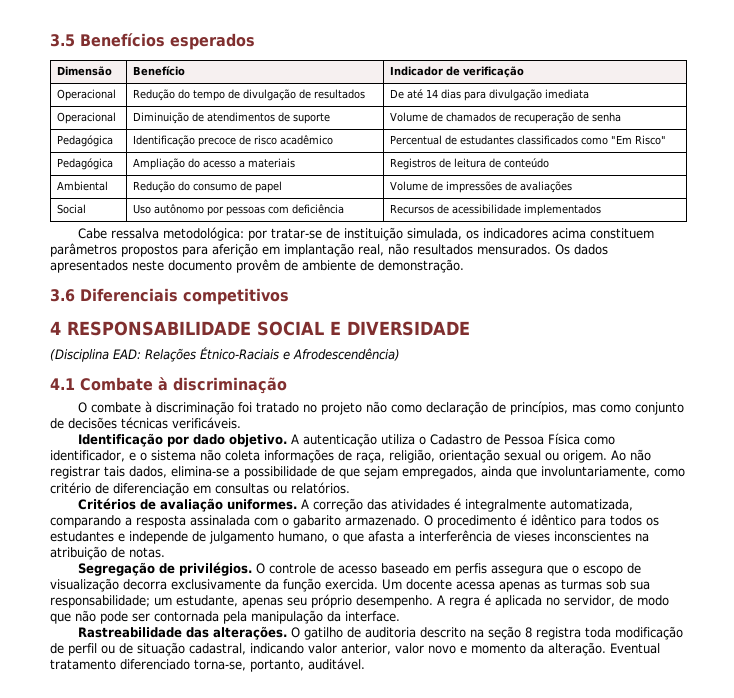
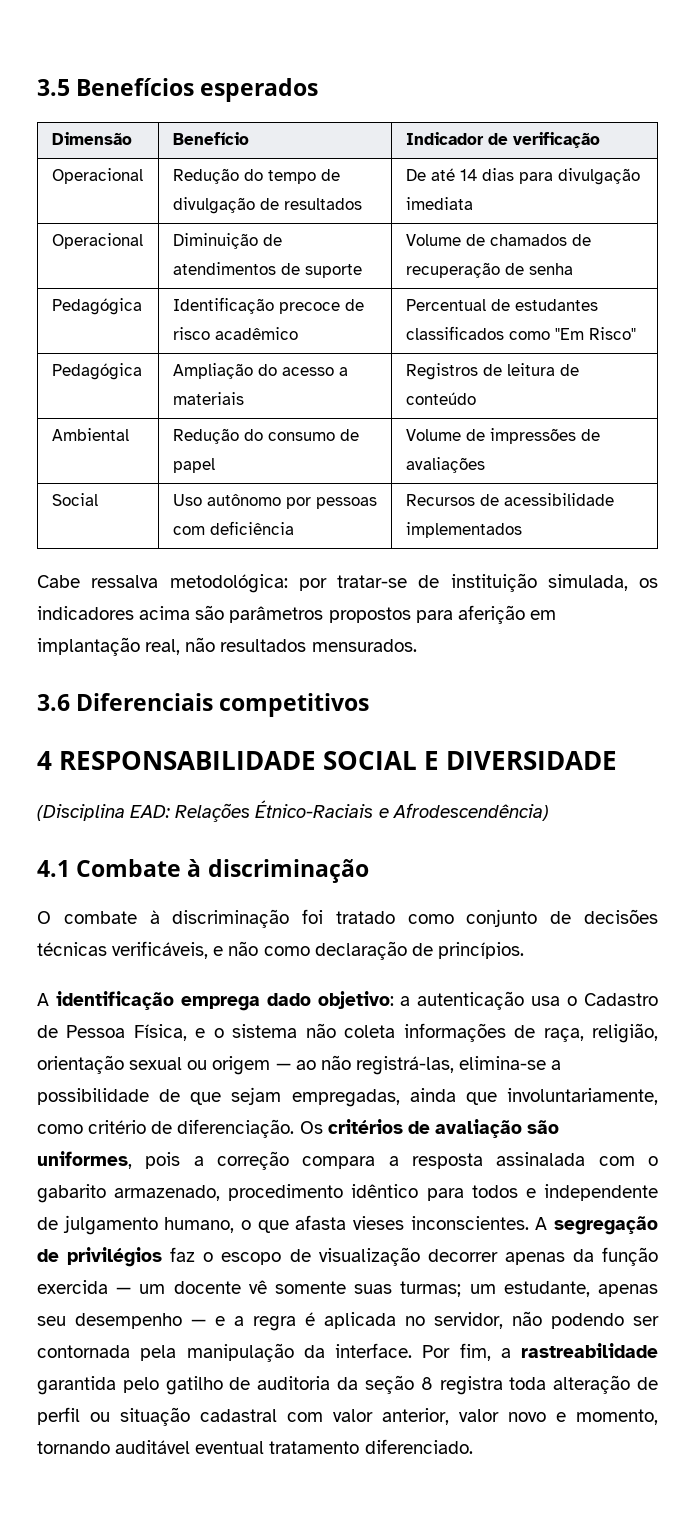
[589,228,654,239] constituem -> [195,605,225,620] são
[555,244,608,255] [50,259,464,273] Os dados apresentados neste documento provêm de ambiente de demonstração. -> (417, 645) none
[302,401,596,415] no projeto não como declaração de princípios, mas -> (395, 917) none
[172,417,241,429] [77,433,415,447] verificáveis. // Identificação por dado objetivo. A autenticação utiliza -> [112,941,524,960] [37,991,561,1011] verificáveis, e não como declaração de princípios. // A identificação emprega dado objetivo: a autenticação usa
[547,433,615,445] [50,450,125,462] Física como identificador, -> [133,1024,187,1041] Física,
[563,449,651,463] [50,466,167,479] origem. Ao não registrar tais dados, -> [212,1055,454,1075] origem — ao não registrá-las,
[402,466,477,479] empregados, -> [291,1089,400,1107] empregadas,
[113,482,350,496] [77,498,633,512] [50,515,121,528] diferenciação em consultas ou relatórios. // Critérios de avaliação uniformes. A correção das atividades é integralmente automatizada, comparando -> [177,1119,560,1138] [37,1151,376,1170] diferenciação. Os critérios de avaliação são uniformes, pois a correção compara
[345,514,659,528] [50,531,188,544] armazenado. O procedimento é idêntico para todos os estudantes e independe -> [114,1184,659,1201] armazenado, procedimento idêntico para todos e independente
[408,530,649,542] [50,546,165,560] [77,562,641,576] [50,578,650,592] [50,594,445,608] a interferência de vieses inconscientes na atribuição de notas. // Segregação de privilégios. O controle de acesso baseado em perfis assegura que o escopo de visualização decorra exclusivamente da função exercida. Um docente acessa apenas as turmas sob sua responsabilidade; um estudante, apenas seu próprio desempenho. A -> [353,1216,659,1235] [37,1247,659,1267] [37,1280,658,1297] [37,1313,244,1329] vieses inconscientes. A segregação de privilégios faz o escopo de visualização decorrer apenas da função exercida — um docente vê somente suas turmas; um estudante, apenas seu desempenho — e a
[619,595,669,606] [50,610,128,624] de modo que não pode -> [512,1311,624,1329] não podendo
[77,626,300,640] // Rastreabilidade das alterações. O -> [422,1343,658,1361] [37,1376,159,1395] Por fim, a rastreabilidade garantida pelo
[419,627,484,638] descrito na -> [337,1377,359,1390] da
[614,626,683,640] modificação -> [553,1375,631,1394] alteração
[119,642,304,656] de situação cadastral, indicando -> [120,1407,323,1426] situação cadastral com
[471,642,660,656] [50,658,365,672] momento da alteração. Eventual tratamento diferenciado torna-se, portanto, auditável. -> [576,1409,658,1425] [37,1439,473,1454] momento, tornando auditável eventual tratamento diferenciado.

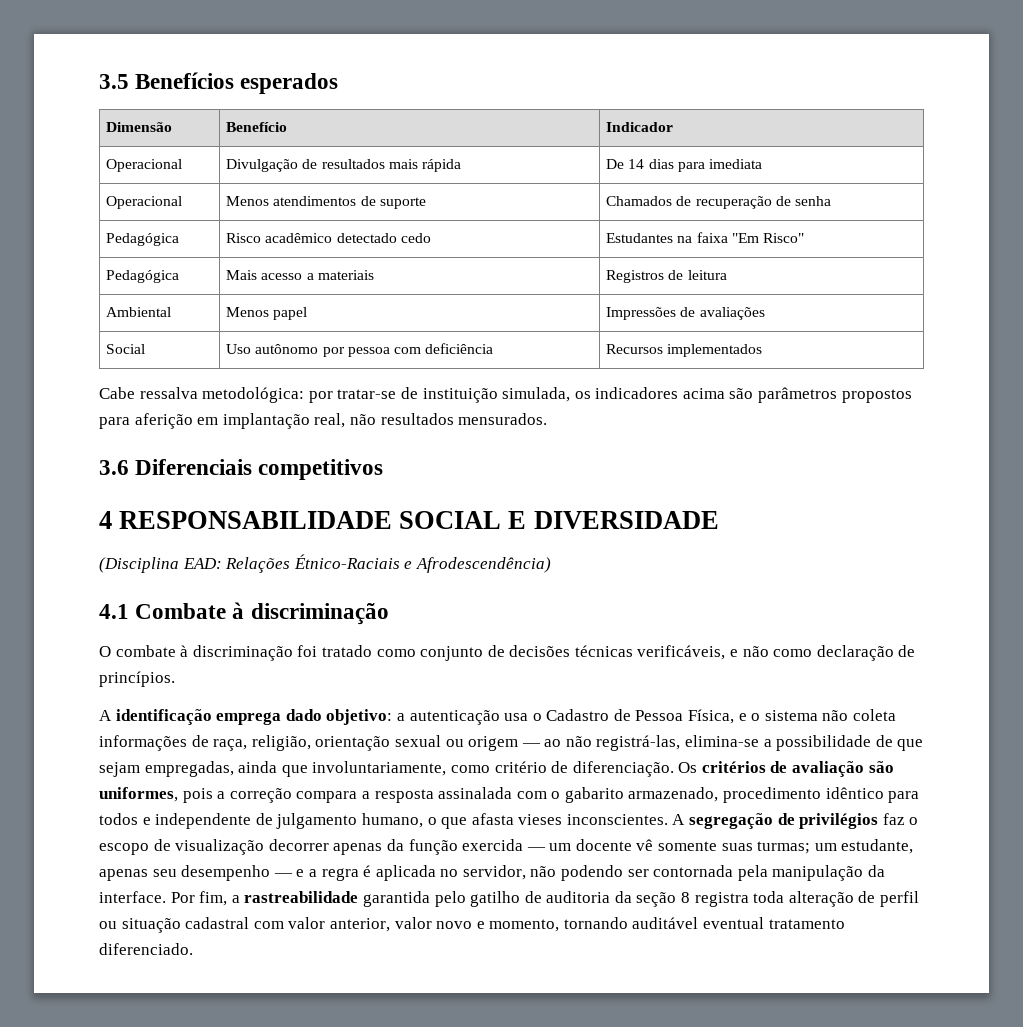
[487,132,600,148] [51,168,143,184] [172,168,340,184] [172,197,255,214] de verificação // Operacional | Redução do tempo de divulgação -> [106,159,183,172] [226,159,299,172] // Operacional | Divulgação
(362, 204) none -> [388,159,462,172] mais rápida
[430,168,455,181] até -> (625, 164) none
[557,168,640,185] divulgação -> (705, 167) none
[172,233,282,249] Diminuição de -> [226,196,270,206] Menos
[405,234,567,246] Volume de chamados -> [606,196,673,206] Chamados
[172,297,364,314] [172,327,298,340] [405,299,598,311] [405,326,550,340] Identificação precoce de risco acadêmico | Percentual de estudantes classificados como -> [226,233,431,243] [606,232,728,243] Risco acadêmico detectado cedo | Estudantes na faixa
[172,363,277,379] Ampliação do -> [226,270,258,280] Mais
[559,364,579,376] [405,392,476,405] de conteúdo -> (727, 275) none
[172,428,359,444] [172,458,215,473] [405,428,576,444] Redução do consumo de papel | Volume de impressões -> [226,307,308,320] [606,307,677,320] Menos papel | Impressões
[315,497,377,509] pessoas -> [347,347,390,357] pessoa
[479,493,614,506] de acessibilidade -> (664, 349) none

